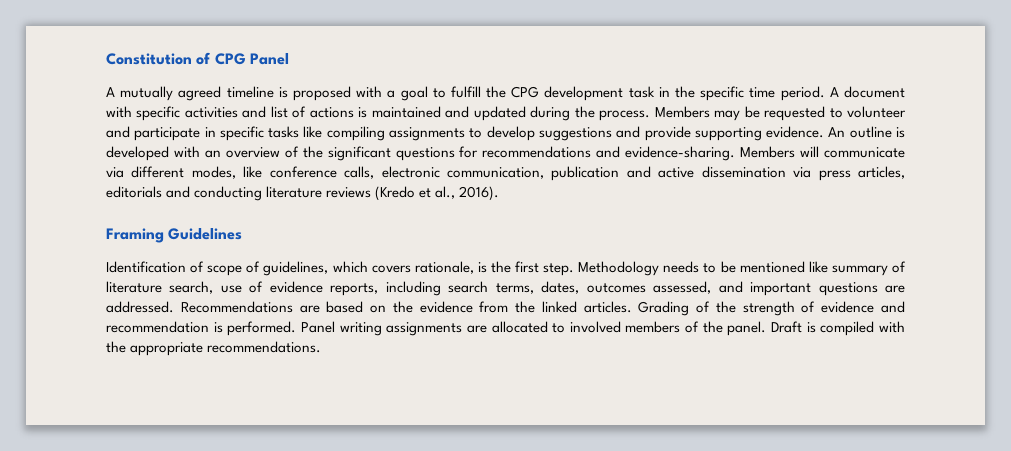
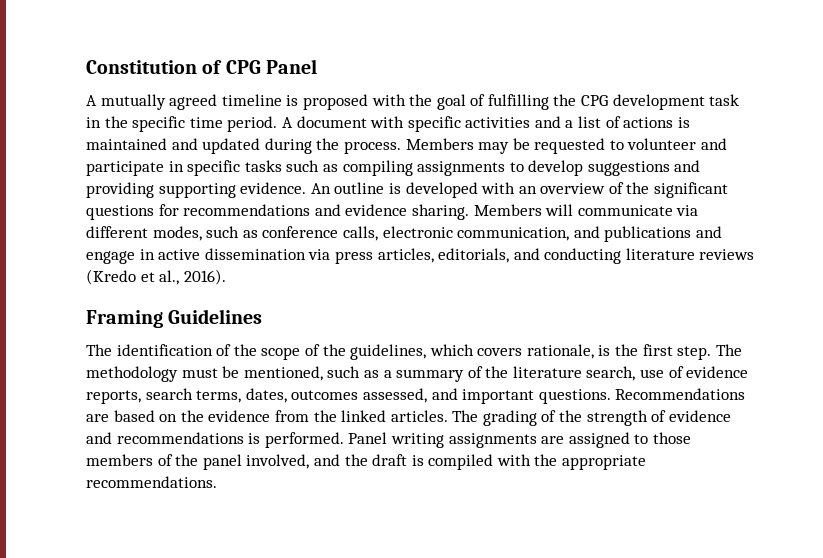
[387,86,481,101] a goal to fulfill -> [409,94,549,110] the goal of fulfilling
(267, 112) none -> [565,120,574,128] a
[303,126,323,138] like -> [286,160,338,172] such as
[644,126,691,141] provide -> [86,182,154,198] providing
[625,146,736,161] evidence-sharing. -> [345,204,469,220] evidence sharing.
[243,166,263,178] like -> [206,226,258,238] such as
[551,166,651,181] publication and -> [573,226,722,242] [86,249,155,264] and publications and engage in
[106,186,162,198] editorials -> [438,248,510,263] editorials,
[106,261,205,273] Identification of -> [86,344,257,356] The identification of the
(261, 267) none -> [322,344,346,356] the
[578,261,828,276] Methodology needs to be mentioned like -> [715,344,742,356] [86,366,392,382] The methodology must be mentioned, such as a
(907, 267) none -> [485,366,509,378] the
[385,281,441,296] including -> (141, 397) none
[818,282,905,296] [106,301,174,313] questions are addressed. -> [538,389,611,404] questions.
[638,301,690,316] Grading -> [452,410,537,426] The grading
[106,321,209,333] recommendation -> [116,432,244,444] recommendations
[491,321,803,336] allocated to involved members of the panel. Draft -> [568,432,691,448] [86,454,408,470] assigned to those members of the panel involved, and the draft

